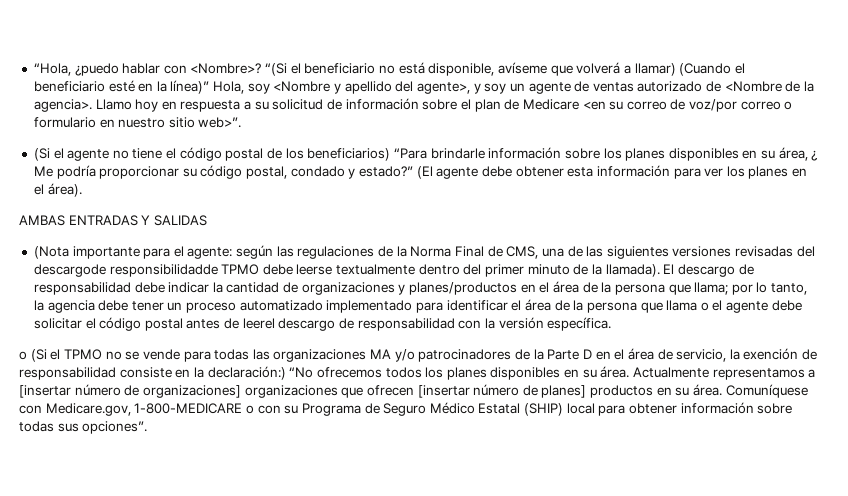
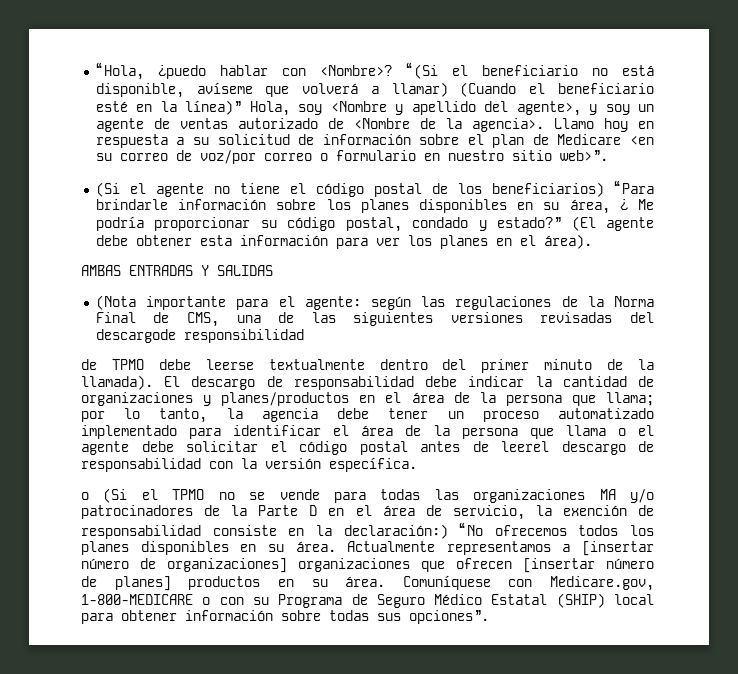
[109,264,218,277] responsibilidadde -> [183,329,304,343] [81,359,97,370] responsibilidad // de

